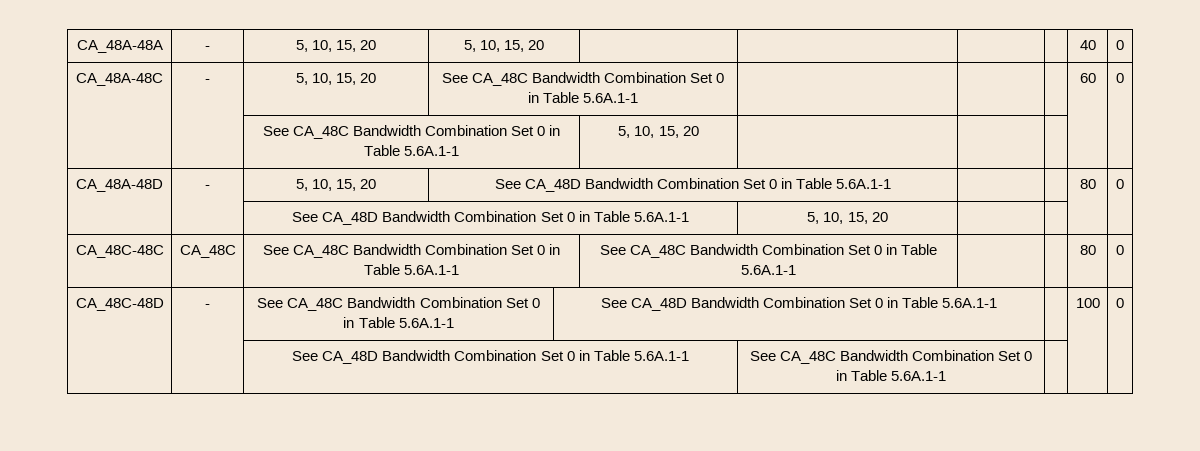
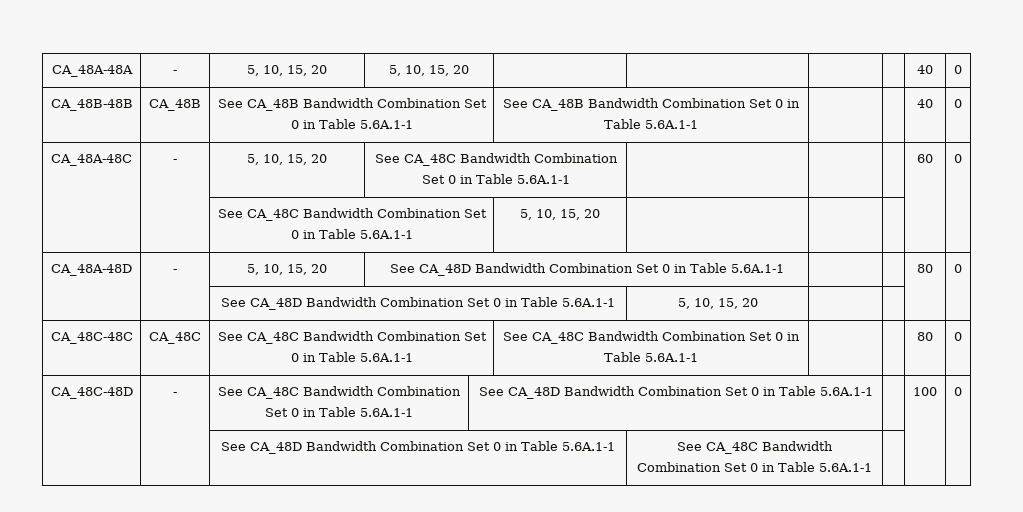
(1124, 45) none -> [50,99,133,111] [149,99,201,111] [217,98,487,111] [290,119,413,129] [503,98,800,111] [604,119,698,129] [917,99,933,108] [954,99,962,108] // CA_48B-48B | CA_48B | See CA_48B Bandwidth Combination Set 0 in Table 5.6A.1-1 | See CA_48B Bandwidth Combination Set 0 in Table 5.6A.1-1 | | | 40 | 0

